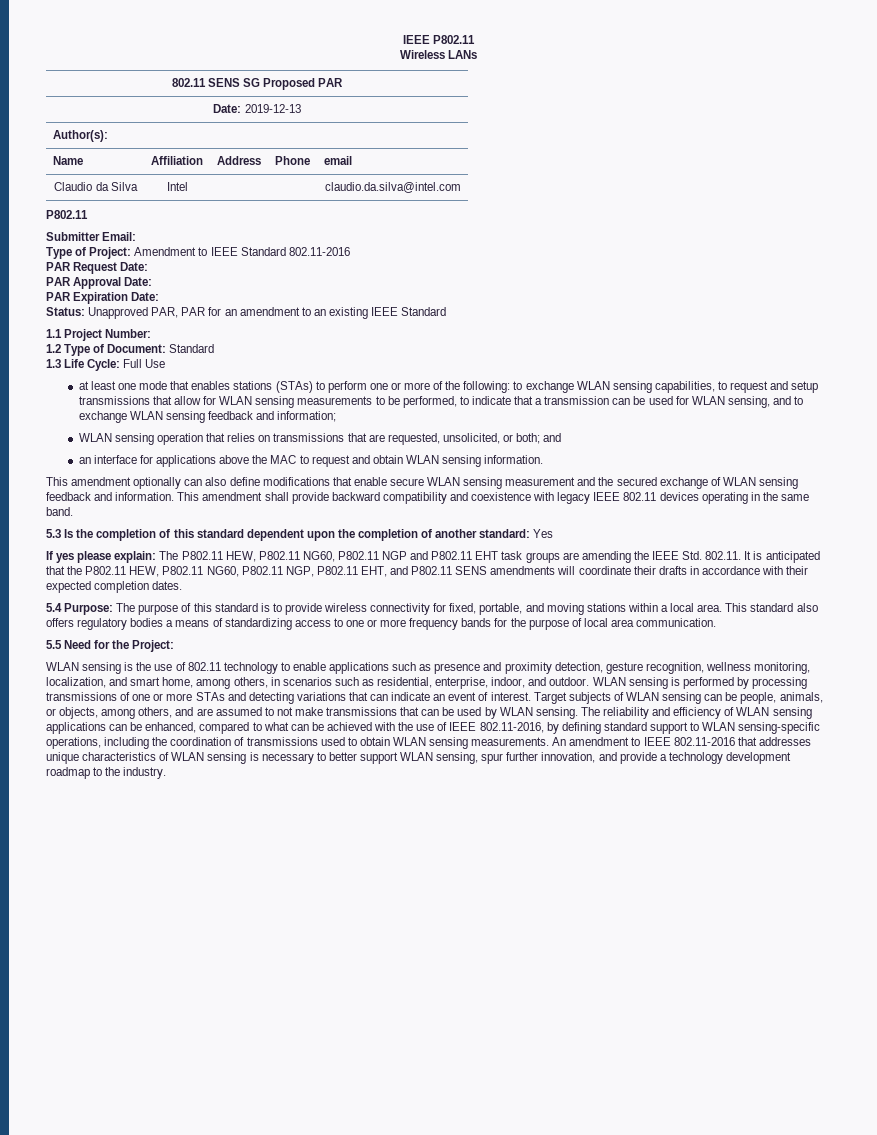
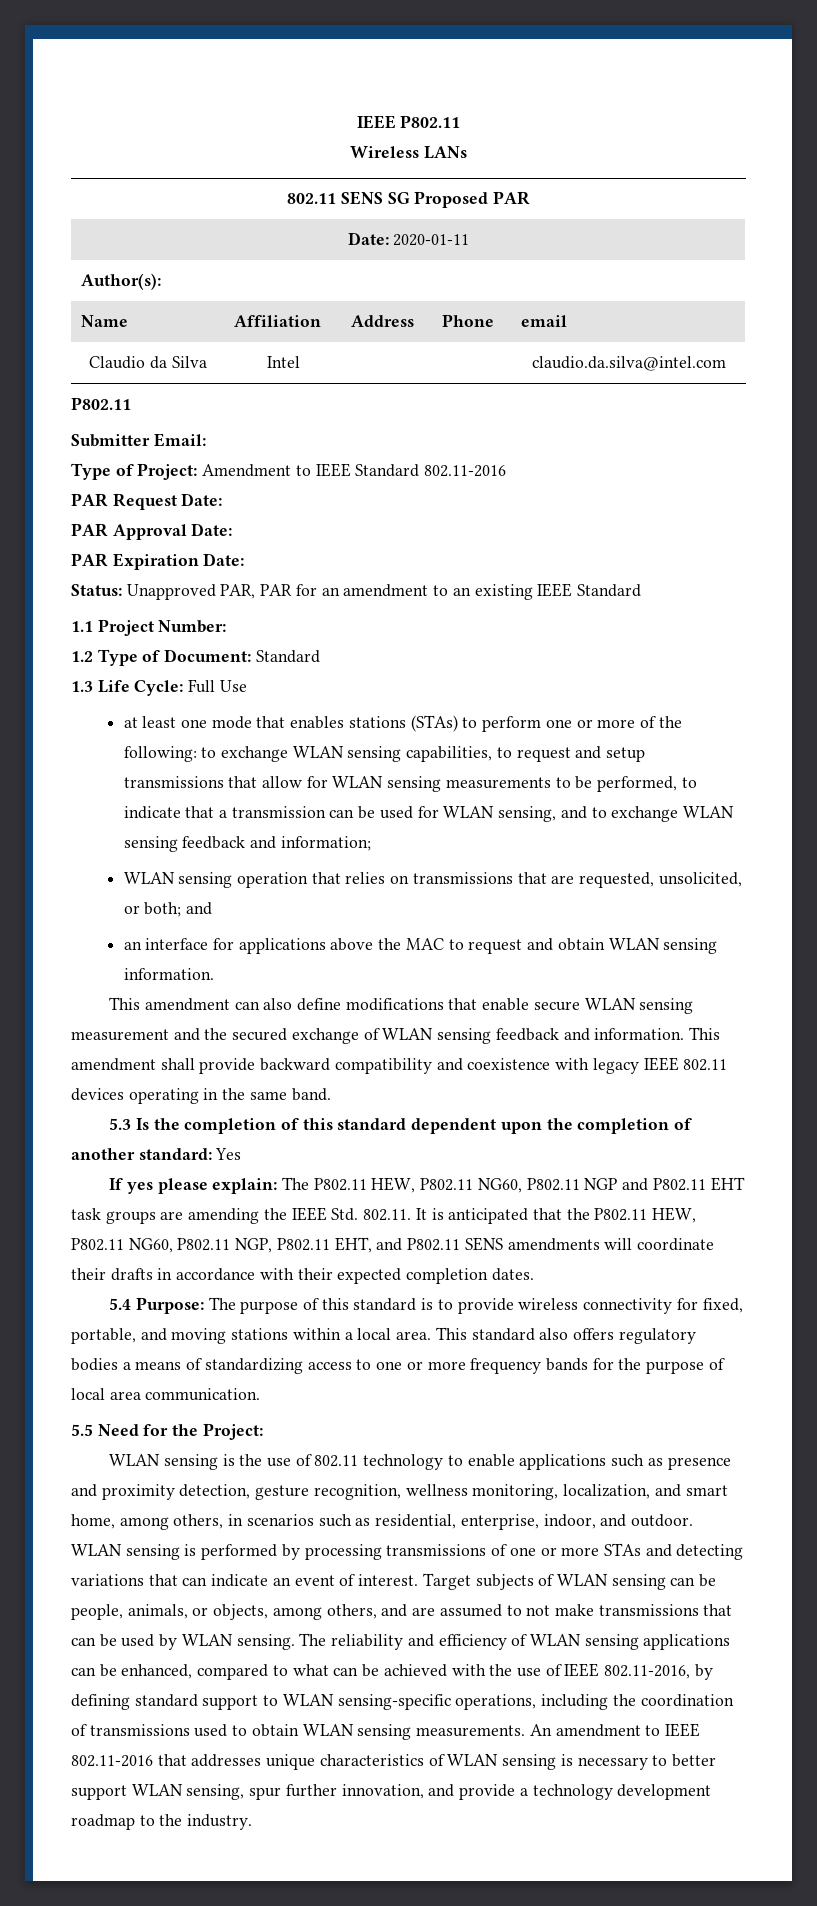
[244,104,301,113] 2019-12-13 -> [393,234,470,246] 2020-01-11
[133,477,182,489] optionally -> (230, 1004) none

